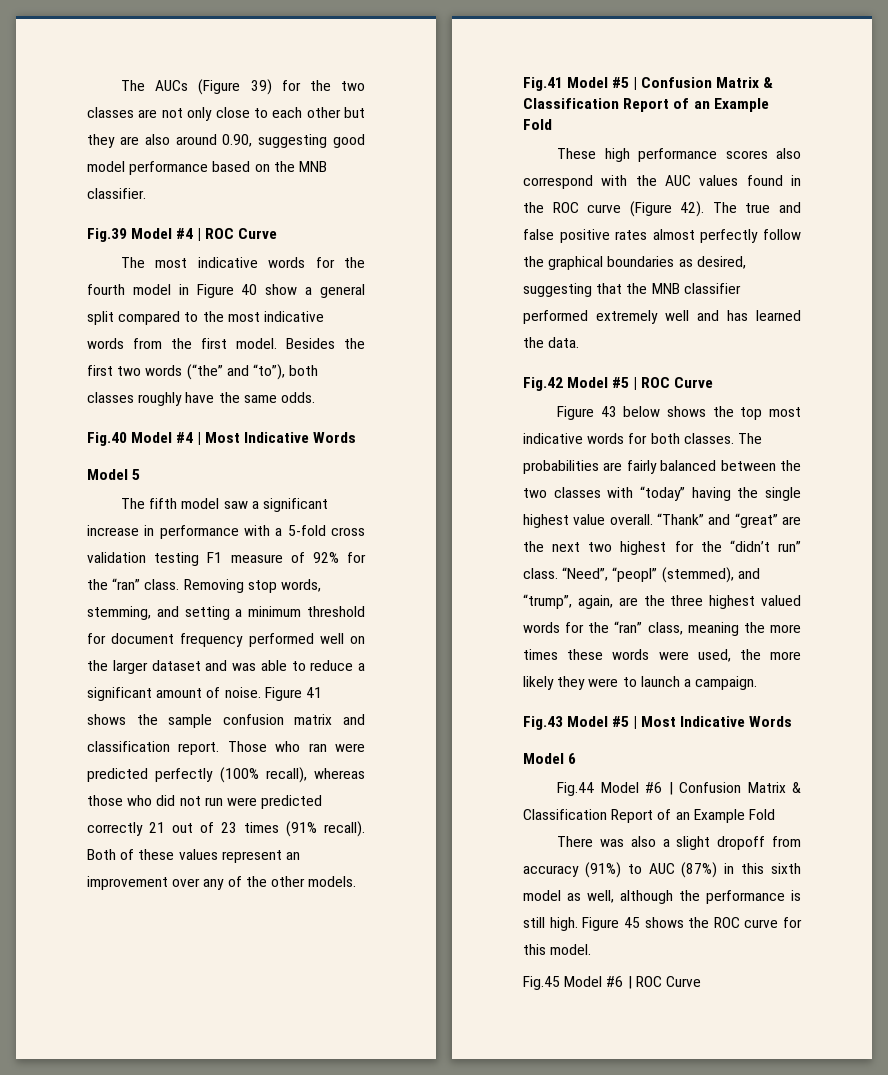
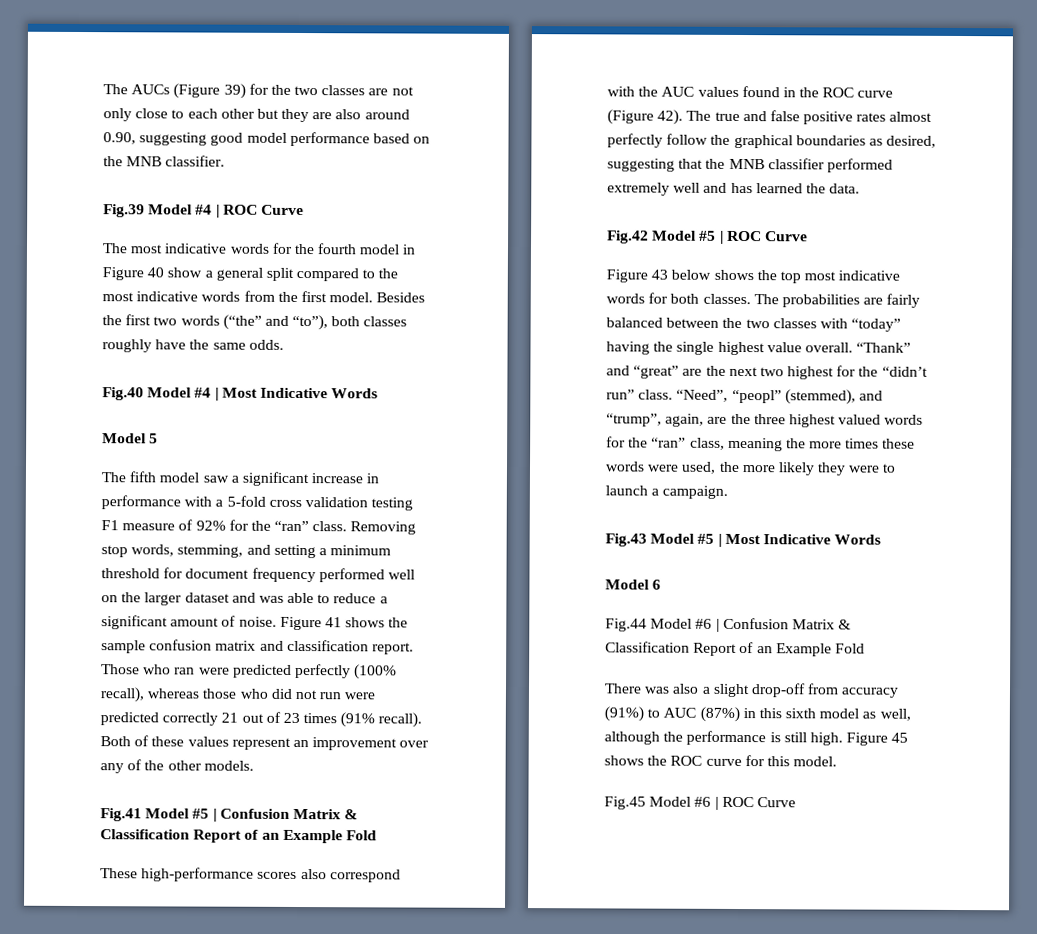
[604,148,718,162] high performance -> [141,867,255,882] high-performance
[717,836,766,850] dropoff -> [750,683,806,698] drop-off

